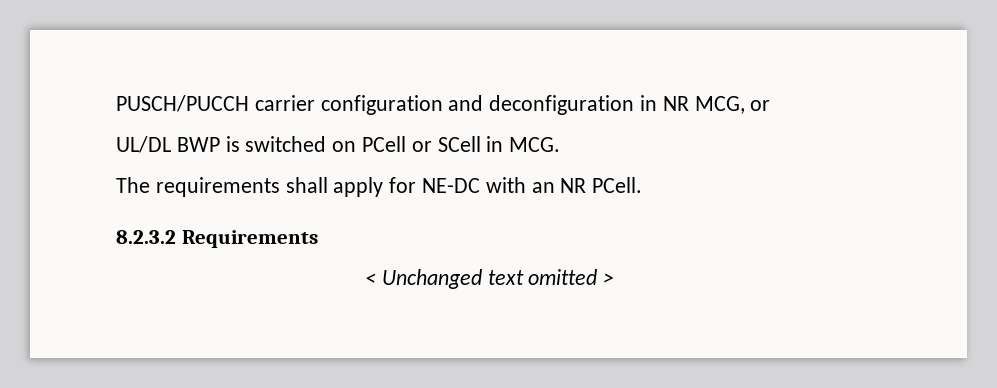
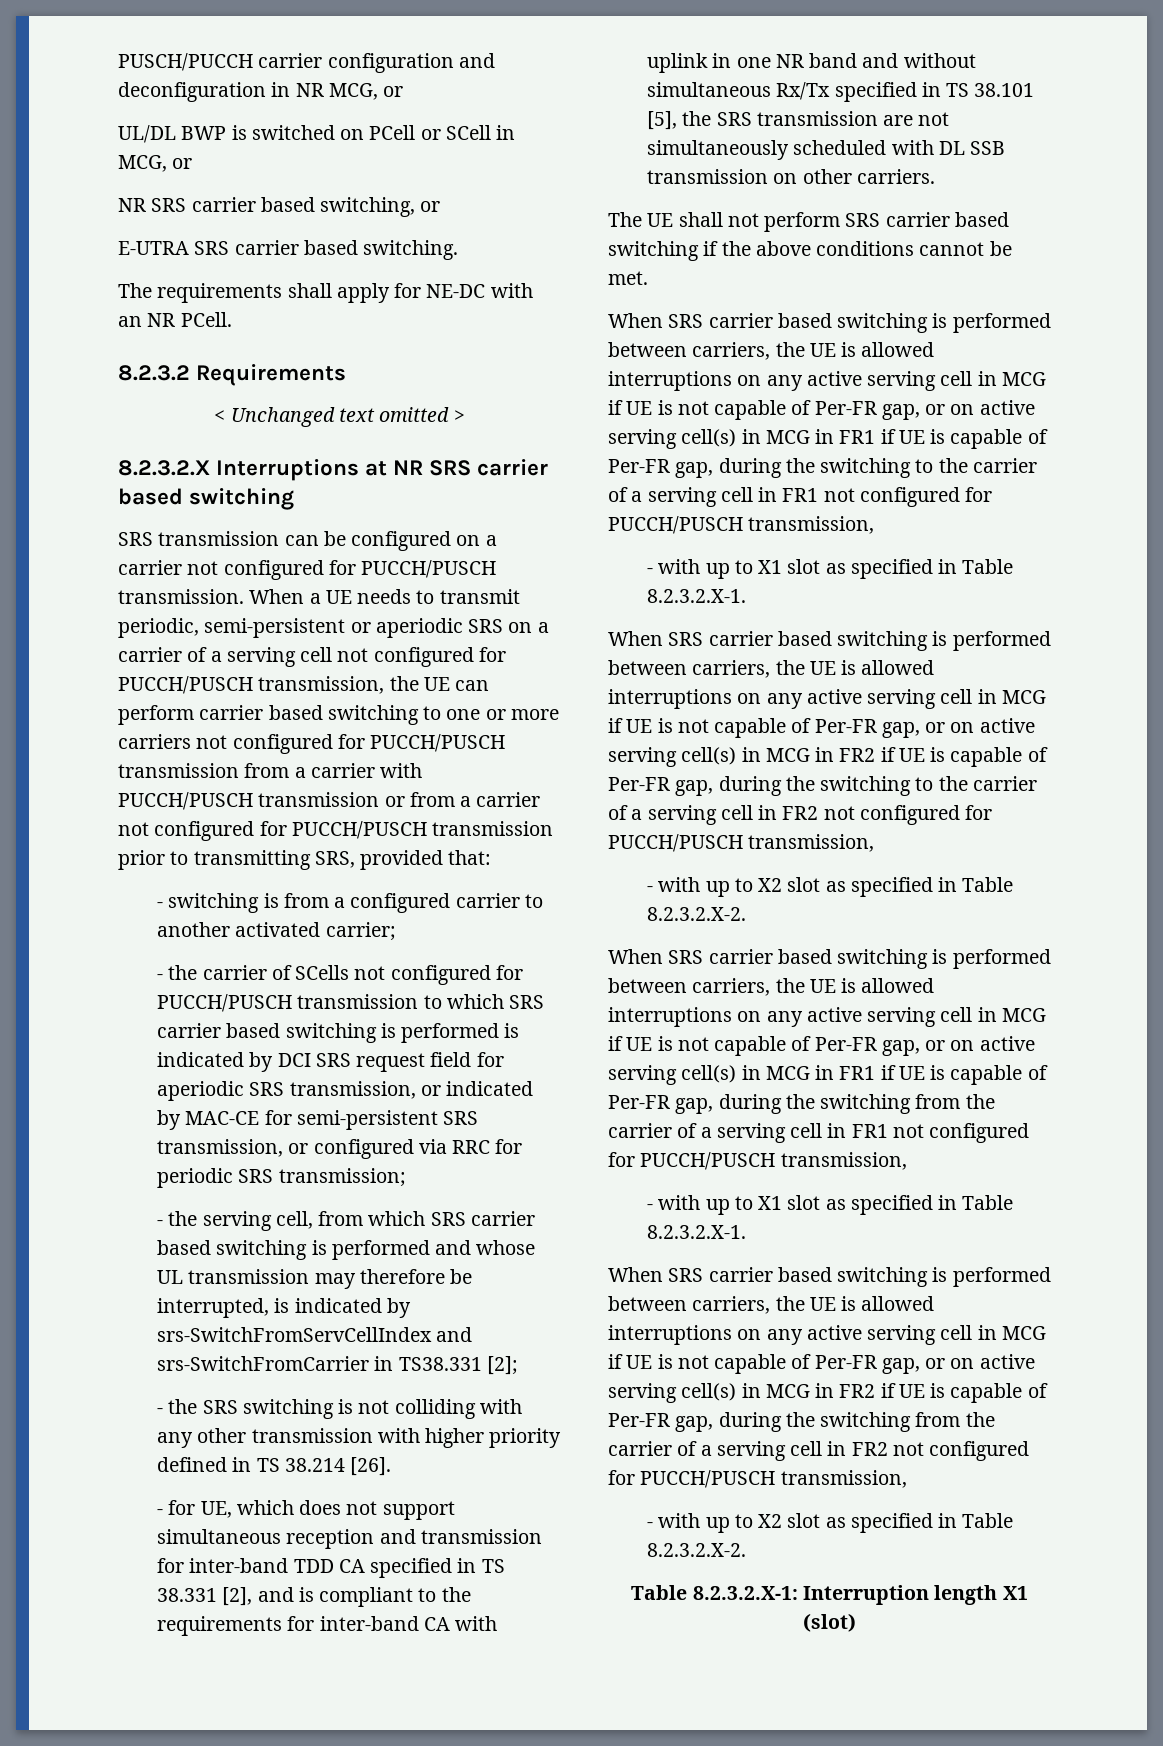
[509,137,561,152] MCG. -> [118,155,193,172] [118,197,441,217] [118,240,459,260] MCG, or // NR SRS carrier based switching, or // E-UTRA SRS carrier based switching.
(615, 279) none -> [118,459,549,481] [118,488,295,510] [118,531,497,551] [118,560,497,580] [118,589,520,604] [118,618,549,638] [118,647,506,667] [118,676,490,694] [118,705,559,725] [118,734,506,754] [118,763,423,778] [118,792,541,810] [118,821,554,841] [118,850,492,870] [156,893,543,913] [156,922,396,941] [156,965,523,985] [156,994,545,1012] [156,1023,520,1043] [156,1052,504,1072] [156,1081,534,1101] [156,1110,479,1130] [156,1139,523,1159] [156,1168,406,1188] [156,1211,535,1231] [156,1240,536,1260] [156,1269,473,1289] [156,1298,411,1318] [156,1327,473,1342] [156,1356,518,1375] [156,1399,522,1419] [156,1428,562,1448] [156,1457,392,1476] [156,1500,455,1520] [156,1529,542,1549] [156,1558,505,1578] [156,1587,471,1607] [156,1616,498,1636] [646,53,976,73] [646,82,1035,102] [646,111,950,130] [646,140,1006,160] [646,169,935,184] [608,212,1009,232] [608,241,1012,261] [608,271,648,285] [608,313,1051,333] [608,342,935,360] [608,371,1046,391] [608,400,1035,420] [608,429,1048,449] [608,458,1037,478] [608,487,993,507] [608,516,875,534] [646,559,1014,579] [646,589,746,603] [608,631,1051,651] [608,660,935,678] [608,689,1046,709] [608,718,1035,738] [608,747,1048,767] [608,776,1037,796] [608,805,993,825] [608,834,875,852] [646,877,1014,897] [646,907,746,921] [608,949,1051,969] [608,978,935,996] [608,1007,1046,1027] [608,1036,1035,1056] [608,1065,1048,1085] [608,1094,995,1114] [608,1123,1030,1143] [608,1152,907,1170] [646,1195,1014,1215] [646,1225,746,1239] [608,1267,1051,1287] [608,1296,935,1314] [608,1325,1046,1345] [608,1354,1035,1374] [608,1383,1048,1403] [608,1412,995,1432] [608,1441,1030,1461] [608,1470,907,1488] [646,1513,1014,1533] [646,1543,746,1557] [631,1585,1028,1605] [803,1613,856,1632] // 8.2.3.2.X Interruptions at NR SRS carrier based switching // SRS transmission can be configured on a carrier not configured for PUCCH/PUSCH transmission. When a UE needs to transmit periodic, semi-persistent or aperiodic SRS on a carrier of a serving cell not configured for PUCCH/PUSCH transmission, the UE can perform carrier based switching to one or more carriers not configured for PUCCH/PUSCH transmission from a carrier with PUCCH/PUSCH transmission or from a carrier not configured for PUCCH/PUSCH transmission prior to transmitting SRS, provided that: // - switching is from a configured carrier to another activated carrier; // - the carrier of SCells not configured for PUCCH/PUSCH transmission to which SRS carrier based switching is performed is indicated by DCI SRS request field for aperiodic SRS transmission, or indicated by MAC-CE for semi-persistent SRS transmission, or configured via RRC for periodic SRS transmission; // - the serving cell, from which SRS carrier based switching is performed and whose UL transmission may therefore be interrupted, is indicated by srs-SwitchFromServCellIndex and srs-SwitchFromCarrier in TS38.331 [2]; // - the SRS switching is not colliding with any other transmission with higher priority defined in TS 38.214 [26]. // - for UE, which does not support simultaneous reception and transmission for inter-band TDD CA specified in TS 38.331 [2], and is compliant to the requirements for inter-band CA with uplink in one NR band and without simultaneous Rx/Tx specified in TS 38.101 [5], the SRS transmission are not simultaneously scheduled with DL SSB transmission on other carriers. // The UE shall not perform SRS carrier based switching if the above conditions cannot be met. // When SRS carrier based switching is performed between carriers, the UE is allowed interruptions on any active serving cell in MCG if UE is not capable of Per-FR gap, or on active serving cell(s) in MCG in FR1 if UE is capable of Per-FR gap, during the switching to the carrier of a serving cell in FR1 not configured for PUCCH/PUSCH transmission, // - with up to X1 slot as specified in Table 8.2.3.2.X-1. // When SRS carrier based switching is performed between carriers, the UE is allowed interruptions on any active serving cell in MCG if UE is not capable of Per-FR gap, or on active serving cell(s) in MCG in FR2 if UE is capable of Per-FR gap, during the switching to the carrier of a serving cell in FR2 not configured for PUCCH/PUSCH transmission, // - with up to X2 slot as specified in Table 8.2.3.2.X-2. // When SRS carrier based switching is performed between carriers, the UE is allowed interruptions on any active serving cell in MCG if UE is not capable of Per-FR gap, or on active serving cell(s) in MCG in FR1 if UE is capable of Per-FR gap, during the switching from the carrier of a serving cell in FR1 not configured for PUCCH/PUSCH transmission, // - with up to X1 slot as specified in Table 8.2.3.2.X-1. // When SRS carrier based switching is performed between carriers, the UE is allowed interruptions on any active serving cell in MCG if UE is not capable of Per-FR gap, or on active serving cell(s) in MCG in FR2 if UE is capable of Per-FR gap, during the switching from the carrier of a serving cell in FR2 not configured for PUCCH/PUSCH transmission, // - with up to X2 slot as specified in Table 8.2.3.2.X-2. // Table 8.2.3.2.X-1: Interruption length X1 (slot)

